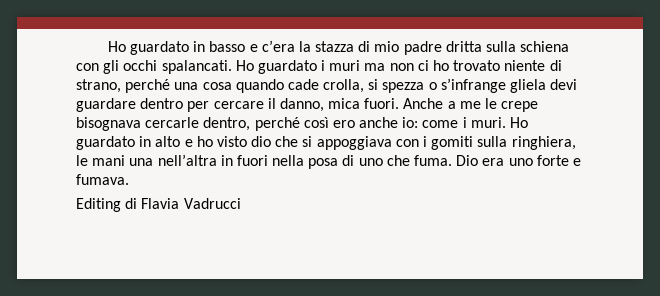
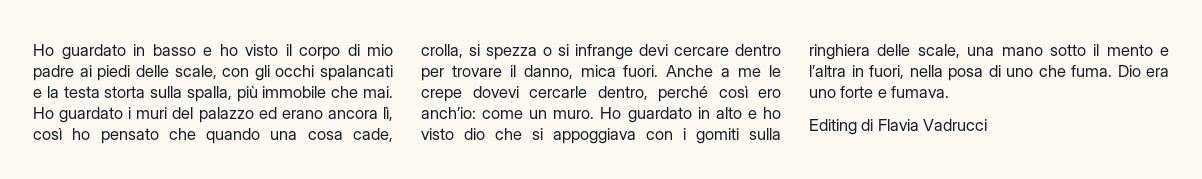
[261,40,570,55] [76,60,562,74] [76,78,578,93] [76,98,136,112] c’era la stazza di mio padre dritta sulla schiena con gli occhi spalancati. Ho guardato i muri ma non ci ho trovato niente di strano, perché una cosa quando cade crolla, si spezza o s’infrange gliela devi guardare -> [219,44,393,60] [33,65,393,81] [33,86,393,102] [33,107,393,123] [33,128,393,144] [421,44,729,60] ho visto il corpo di mio padre ai piedi delle scale, con gli occhi spalancati e la testa storta sulla spalla, più immobile che mai. Ho guardato i muri del palazzo ed erano ancora lì, così ho pensato che quando una cosa cade, crolla, si spezza o si infrange devi cercare
[213,101,264,109] cercare -> [451,65,502,77] trovare
[76,117,141,131] bisognava -> [472,86,519,98] dovevi
[359,117,506,128] anche io: come i muri. -> [421,107,595,119] anch’io: come un muro.
[511,136,576,150] [76,154,268,166] ringhiera, le mani una nell’altra in fuori -> [809,44,1169,60] [809,65,904,79] ringhiera delle scale, una mano sotto il mento e l’altra in fuori,

